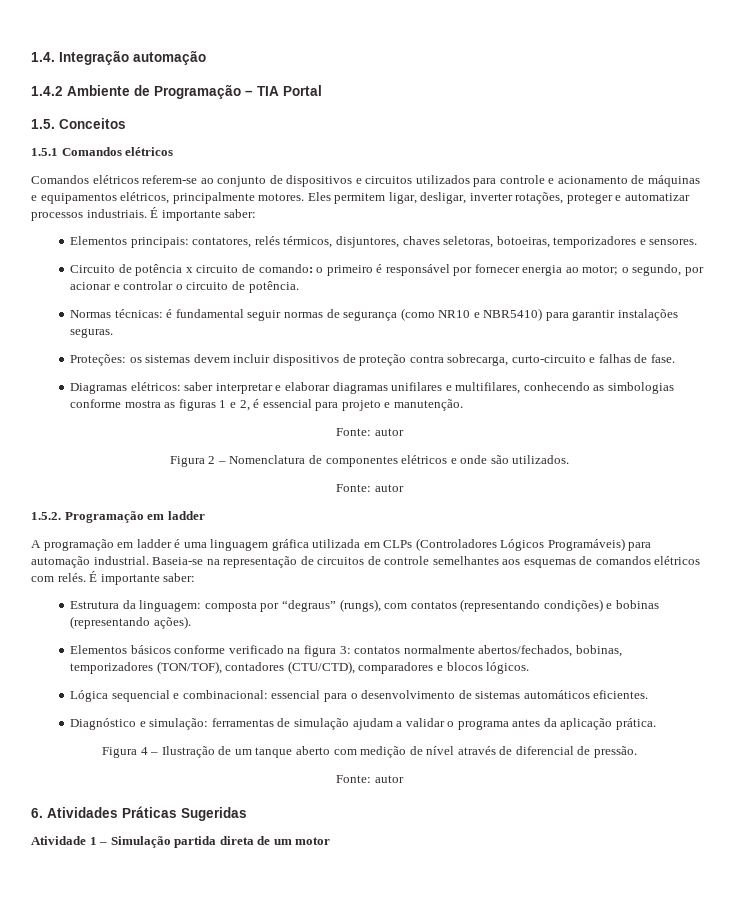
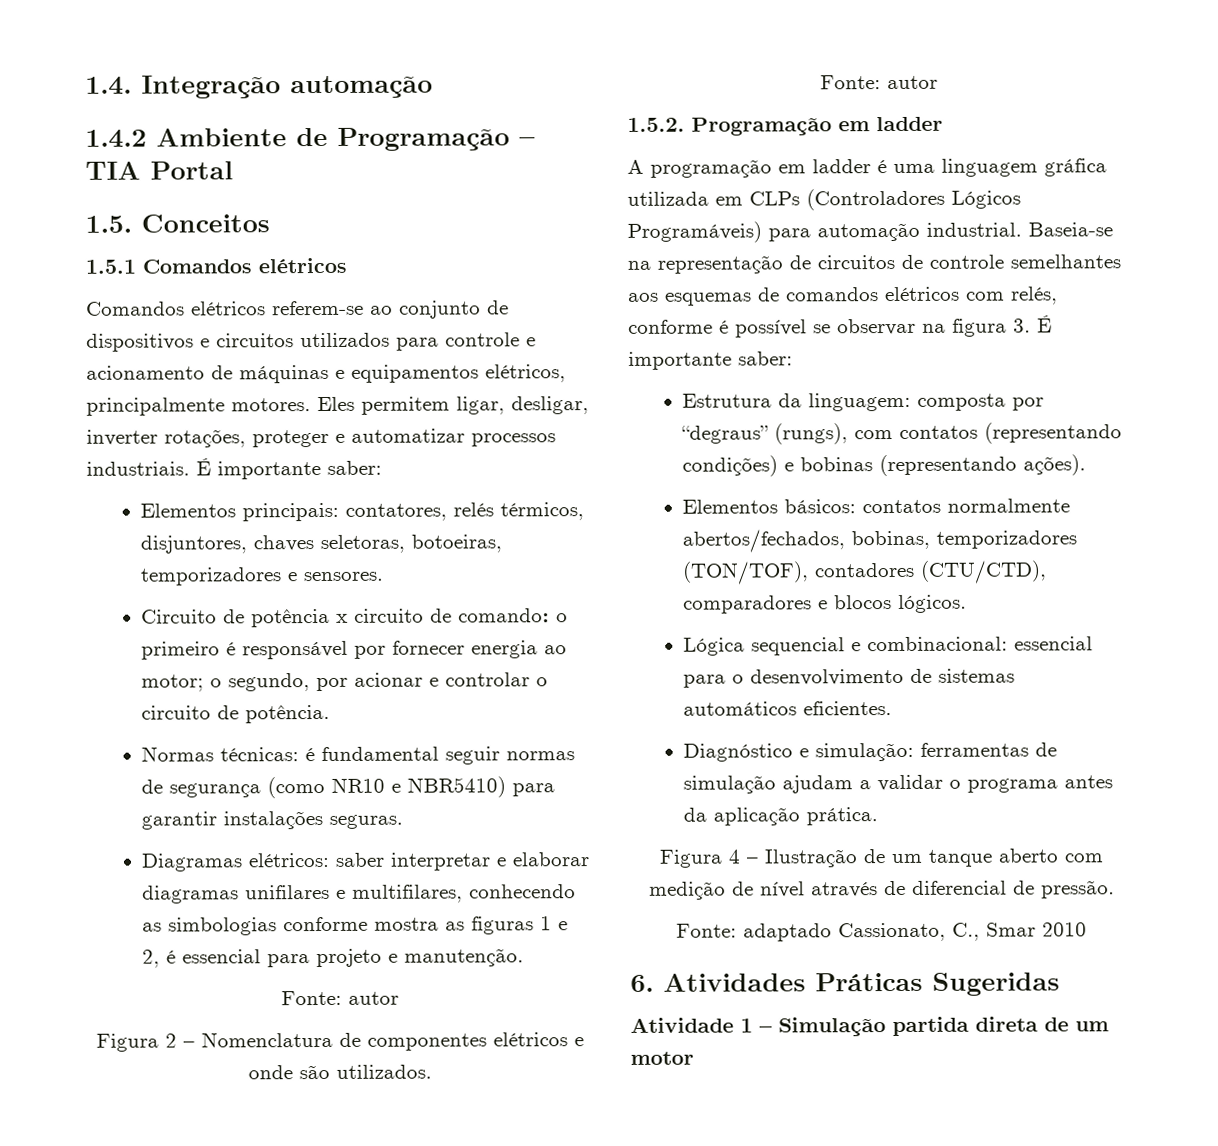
[70,354,675,366] // Proteções: os sistemas devem incluir dispositivos de proteção contra sobrecarga, curto-circuito e falhas de fase. -> (404, 821) none
[57,573,86,582] relés. -> [1011,286,1058,305] [628,318,1031,338] relés, conforme é possível se observar na figura 3.
[130,645,351,657] básicos conforme verificado na figura 3: -> [784,499,857,514] básicos:
[374,775,404,783] autor -> [743,922,1087,942] adaptado Cassionato, C., Smar 2010

